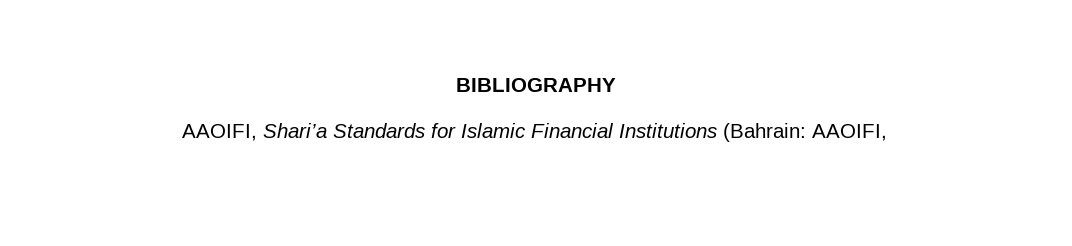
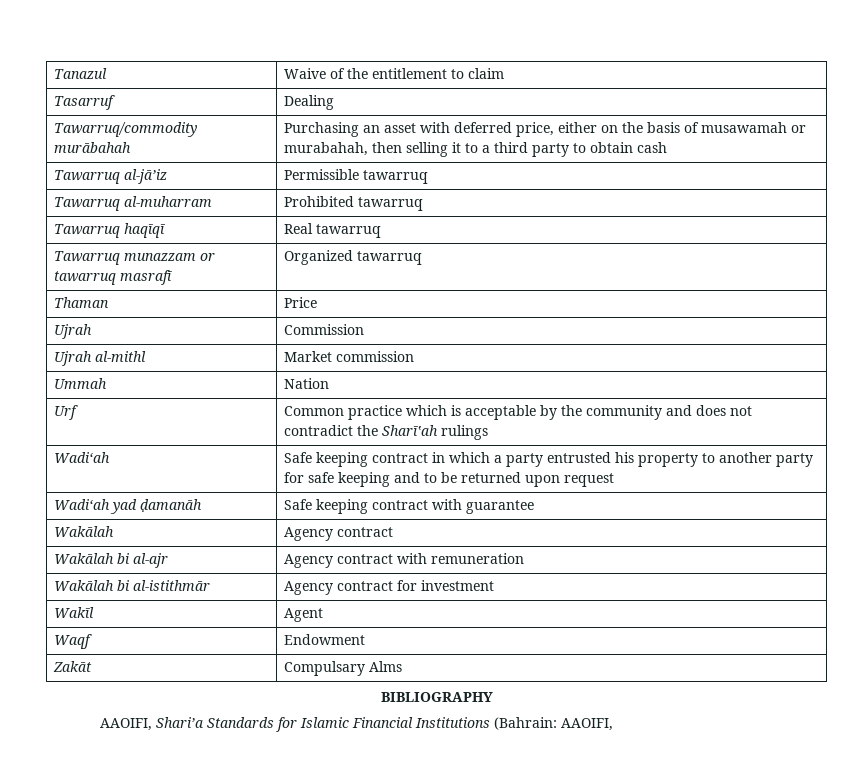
(456, 85) none -> [54,68,108,79] [284,68,505,79] [54,95,116,110] [284,95,335,110] [54,122,198,137] [54,142,132,153] [284,122,807,137] [284,142,668,157] [54,169,168,184] [284,169,429,184] [54,196,213,211] [284,196,424,211] [54,223,167,238] [284,223,382,238] [54,251,216,265] [54,270,174,285] [284,250,423,265] [54,297,110,308] [284,297,318,308] [54,324,93,339] [284,324,365,335] [54,351,147,366] [284,351,415,362] [54,378,108,389] [284,378,330,389] [54,405,79,420] [284,405,753,420] [284,425,489,440] [54,452,111,463] [284,452,814,467] [284,472,615,487] [54,499,203,514] [284,499,535,514] [54,526,115,537] [284,527,394,541] [54,553,169,568] [284,553,525,568] [54,580,211,591] [284,580,495,595] [54,607,95,618] [284,608,324,622] [54,634,93,649] [284,634,366,645] [53,661,93,672] [284,661,403,676] Tanazul | Waive of the entitlement to claim // Tasarruf | Dealing // Tawarruq/commodity murābahah | Purchasing an asset with deferred price, either on the basis of musawamah or murabahah, then selling it to a third party to obtain cash // Tawarruq al-jā’iz | Permissible tawarruq // Tawarruq al-muharram | Prohibited tawarruq // Tawarruq haqīqī | Real tawarruq // Tawarruq munazzam or tawarruq masrafī | Organized tawarruq // Thaman | Price // Ujrah | Commission // Ujrah al-mithl | Market commission // Ummah | Nation // Urf | Common practice which is acceptable by the community and does not contradict the Sharī‛ah rulings // Wadi‘ah | Safe keeping contract in which a party entrusted his property to another party for safe keeping and to be returned upon request // Wadi‘ah yad ḍamanāh | Safe keeping contract with guarantee // Wakālah | Agency contract // Wakālah bi al-ajr | Agency contract with remuneration // Wakālah bi al-istithmār | Agency contract for investment // Wakīl | Agent // Waqf | Endowment // Zakāt | Compulsary Alms //

